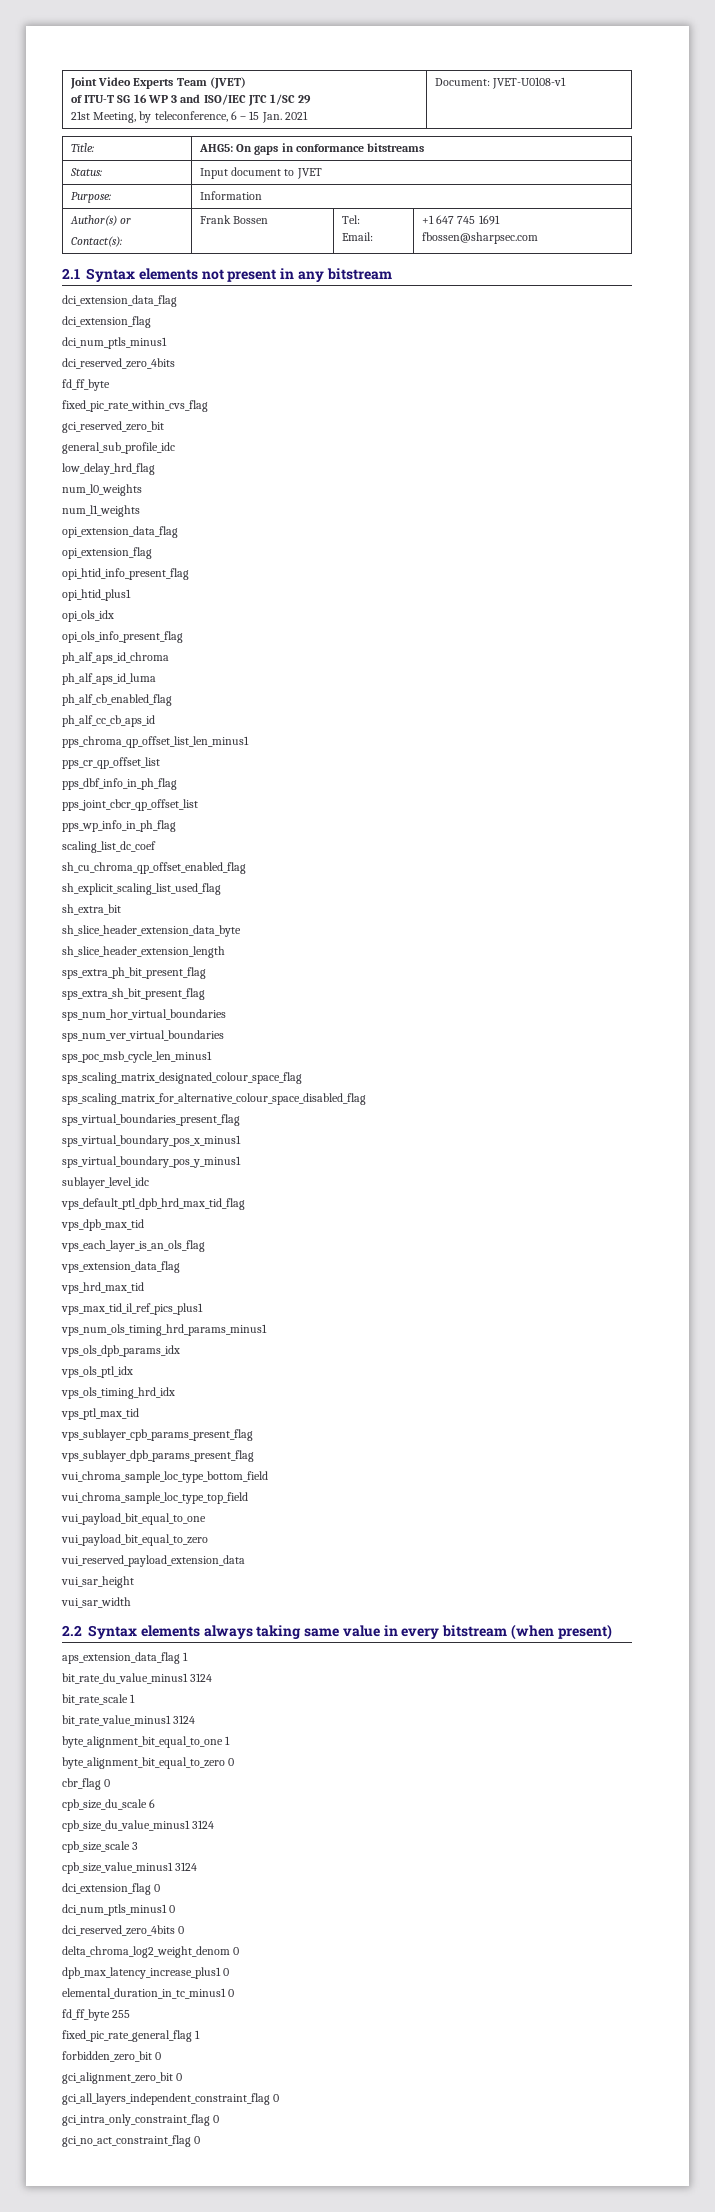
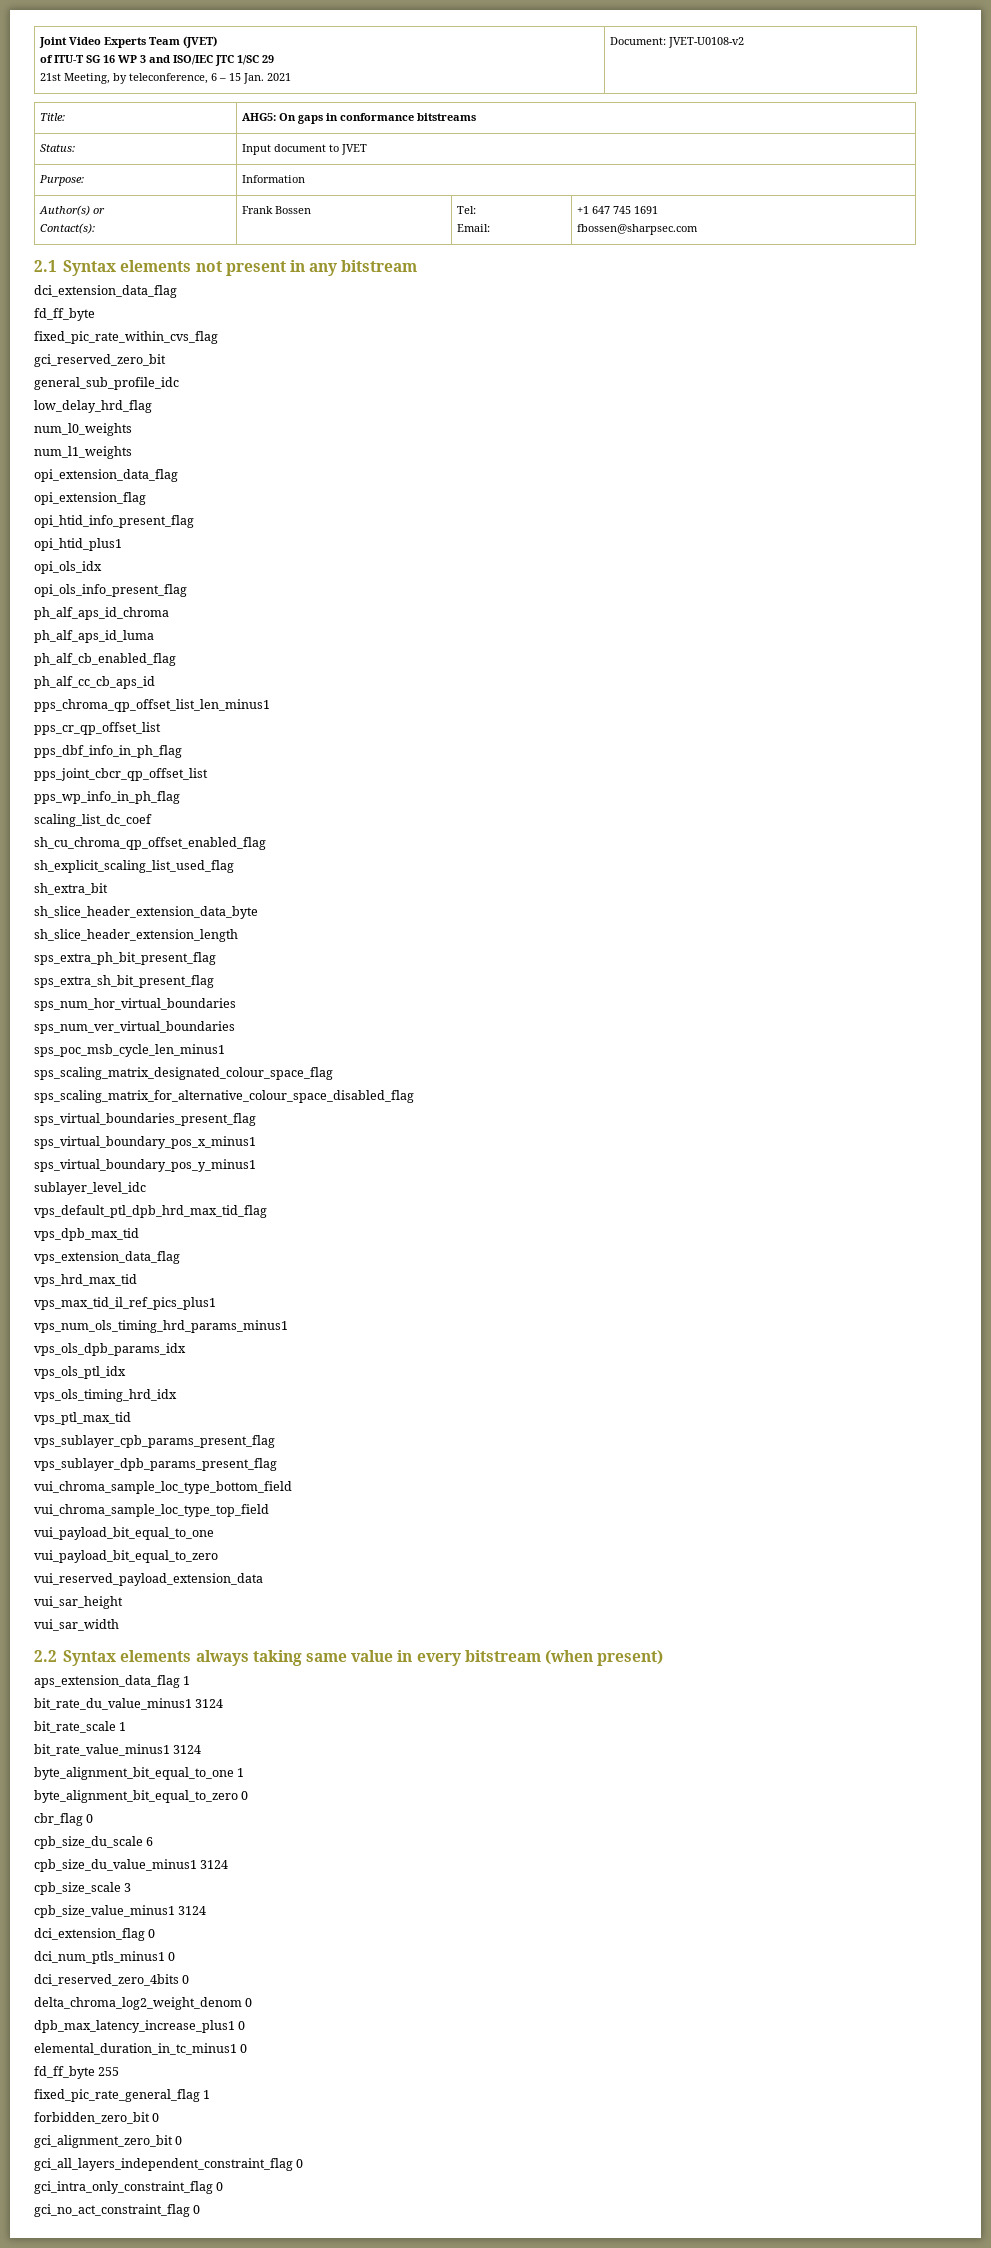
[492,77,567,89] JVET-U0108-v1 -> [668,37,745,48] JVET-U0108-v2
[62,316,151,328] [62,337,167,349] [62,358,175,369] // dci_extension_flag // dci_num_ptls_minus1 // dci_reserved_zero_4bits -> (177, 291) none
[61,1240,205,1252] // vps_each_layer_is_an_ols_flag -> (139, 1234) none

